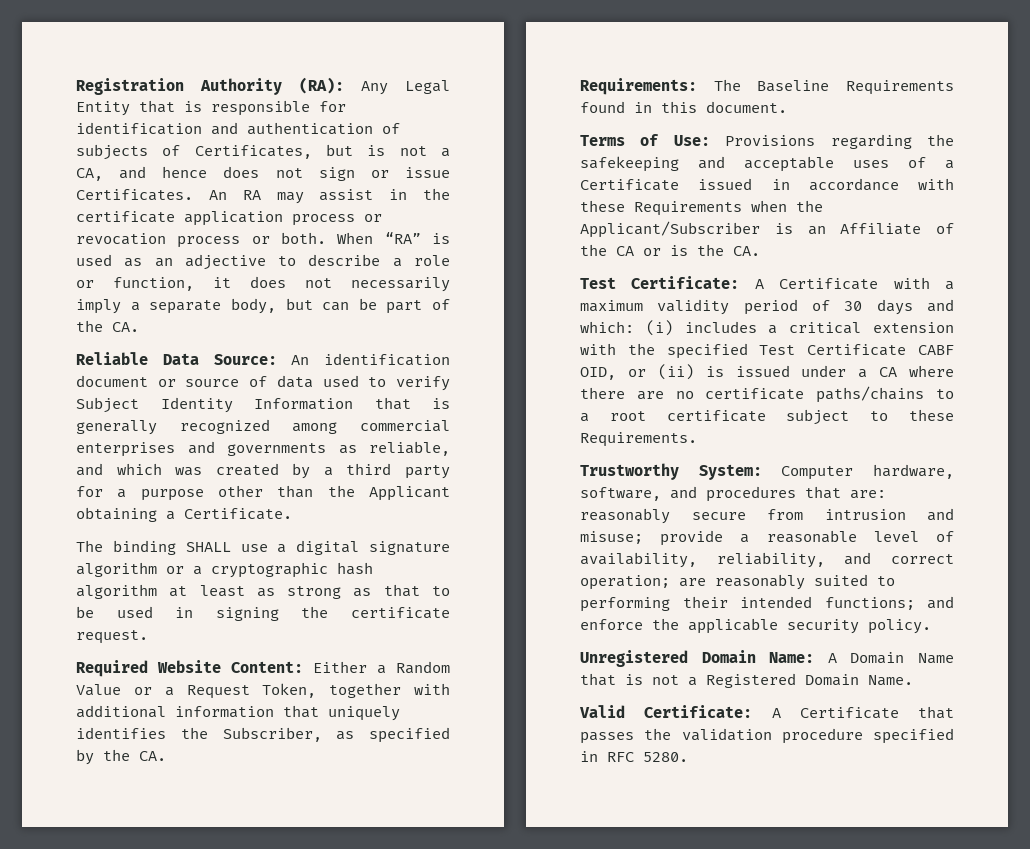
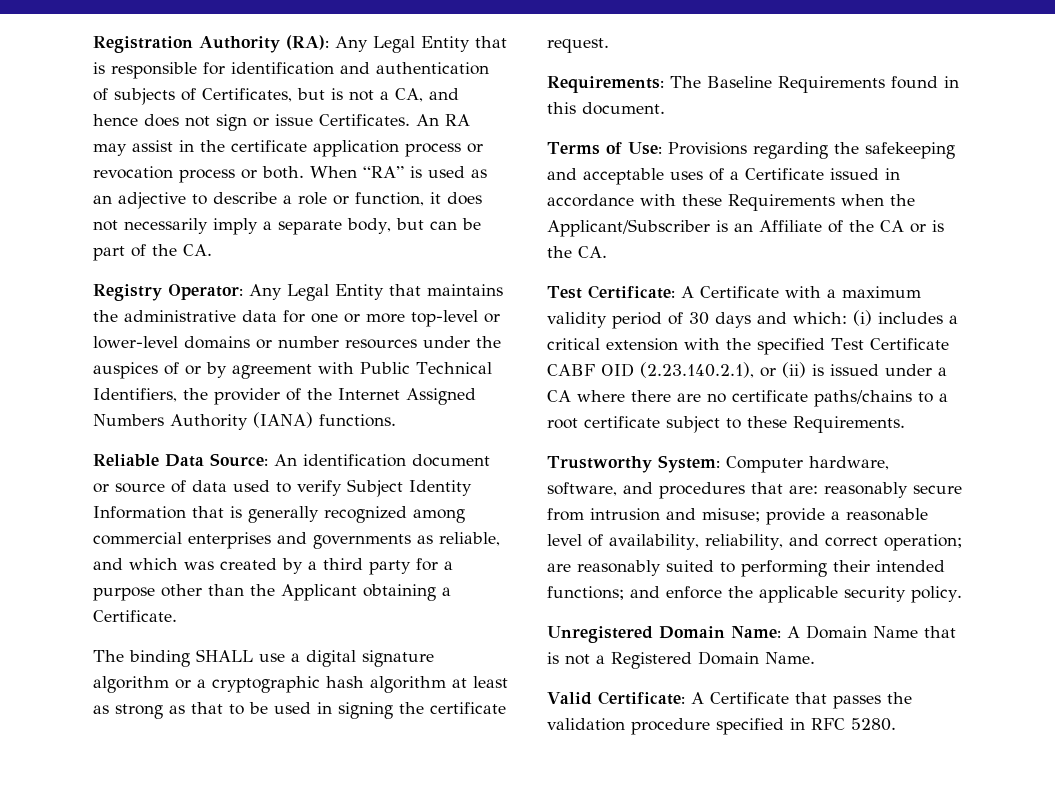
(139, 327) none -> [93,284,503,301] [93,310,500,327] [93,336,501,349] [93,362,492,379] [93,388,476,405] [93,412,396,430] // Registry Operator: Any Legal Entity that maintains the administrative data for one or more top-level or lower-level domains or number resources under the auspices of or by agreement with Public Technical Identifiers, the provider of the Internet Assigned Numbers Authority (IANA) functions.
[76,660,450,677] [76,683,450,699] [76,705,400,721] [76,727,450,743] [76,749,166,765] // Required Website Content: Either a Random Value or a Request Token, together with additional information that uniquely identifies the Subscriber, as specified by the CA. -> (609, 45) none
[580,367,616,380] OID, -> [601,362,754,378] OID (2.23.140.2.1),

